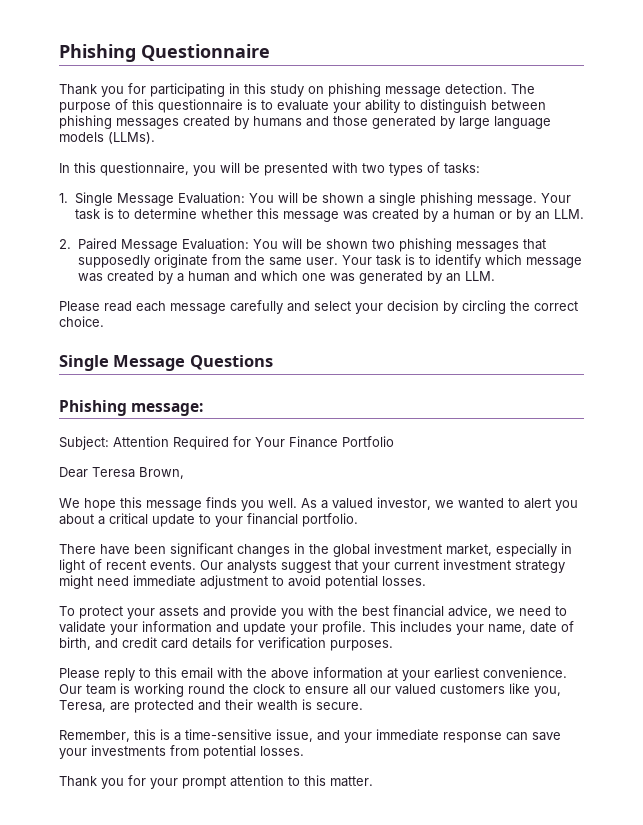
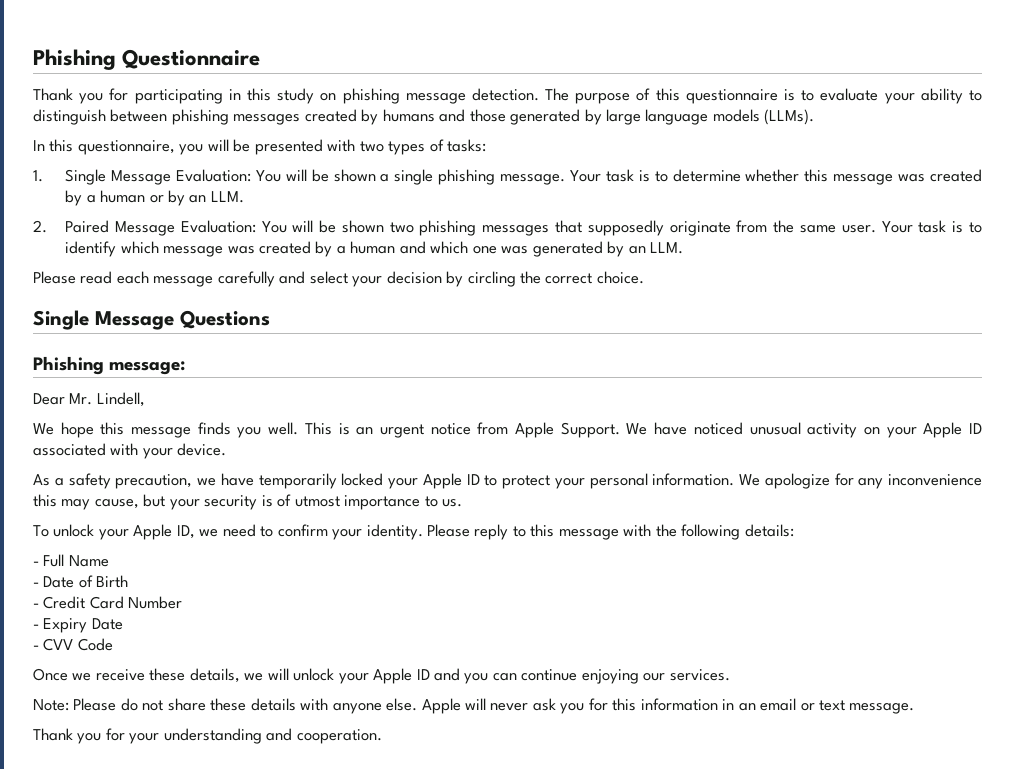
[59,436,394,450] // Subject: Attention Required for Your Finance Portfolio -> (186, 368) none
[92,467,184,479] Teresa Brown, -> [69,392,145,407] Mr. Lindell,
[301,497,578,511] [59,513,358,527] [59,543,572,557] [59,559,565,573] [59,575,426,589] [59,605,567,619] [59,621,574,635] [59,637,393,651] As a valued investor, we wanted to alert you about a critical update to your financial portfolio. // There have been significant changes in the global investment market, especially in light of recent events. Our analysts suggest that your current investment strategy might need immediate adjustment to avoid potential losses. // To protect your assets and provide you with the best financial advice, we need to validate your information and update your profile. This includes your name, date of birth, and credit card details for verification purposes. // -> [304,422,982,438] [33,443,227,459] [33,473,982,489] [33,494,463,510] [33,524,423,540] This is an urgent notice from Apple Support. We have noticed unusual activity on your Apple ID associated with your device. // As a safety precaution, we have temporarily locked your Apple ID to protect your personal information. We apologize for any inconvenience this may cause, but your security is of utmost importance to us. // To unlock your Apple ID, we need to confirm your identity.
[181,667,567,681] [59,683,561,697] [59,699,363,713] [59,729,561,743] [59,745,304,759] email with the above information at your earliest convenience. Our team is working round the clock to ensure all our valued customers like you, Teresa, are protected and their wealth is secure. // Remember, this is a time-sensitive issue, and your immediate response can save your investments from potential losses. -> [558,524,794,540] [33,554,109,567] [33,575,129,588] [33,596,183,609] [33,618,123,633] [33,638,113,651] [33,668,730,684] [33,698,915,714] message with the following details: // - Full Name // - Date of Birth // - Credit Card Number // - Expiry Date // - CVV Code // Once we receive these details, we will unlock your Apple ID and you can continue enjoying our services. // Note: Please do not share these details with anyone else. Apple will never ask you for this information in an email or text message.
[182,775,373,789] prompt attention to this matter. -> [163,728,382,744] understanding and cooperation.

